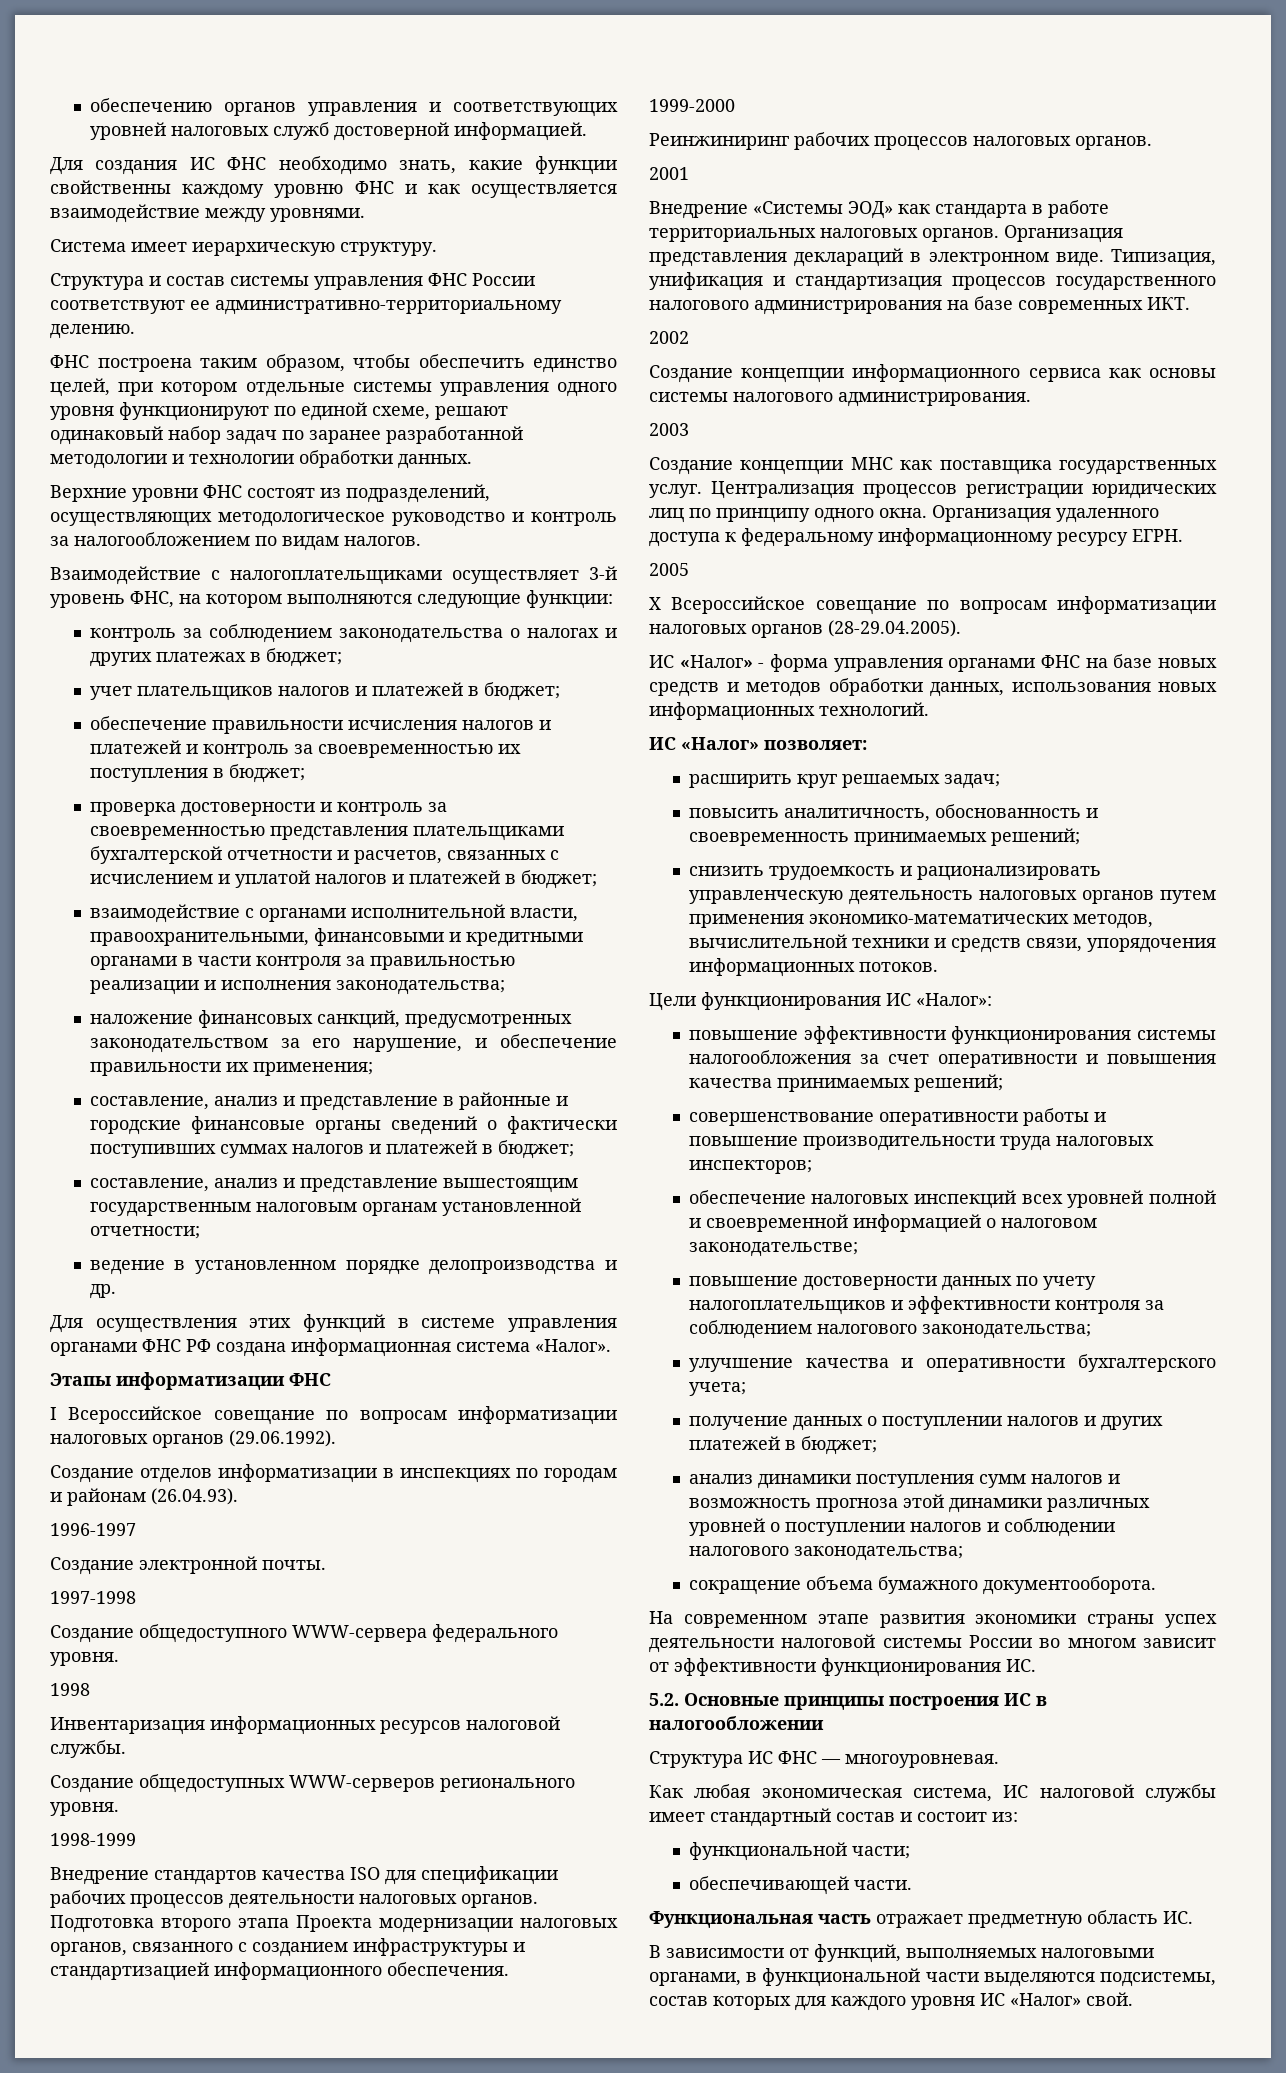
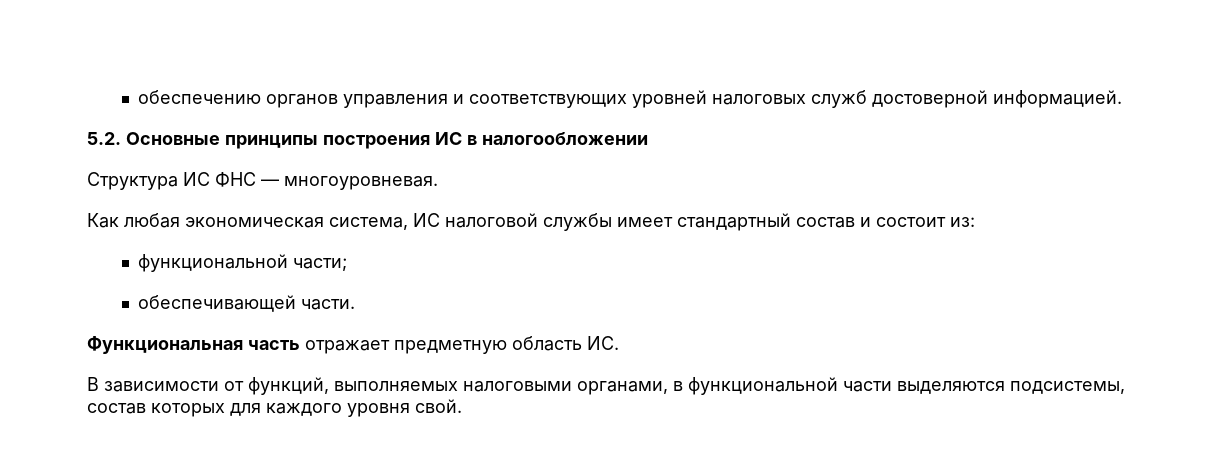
[50,156,617,175] [50,180,617,199] [50,204,365,223] [50,239,437,256] [50,273,535,290] [50,300,562,315] [50,324,135,339] [50,354,617,373] [50,378,617,397] [50,402,508,421] [50,426,523,445] [50,450,472,469] [50,484,490,503] [50,512,617,527] [50,532,421,551] [50,566,617,585] [50,590,613,609] [89,624,617,643] [89,648,342,667] [89,682,560,701] [89,716,551,734] [89,740,521,758] [89,764,305,783] [89,802,447,817] [89,826,564,841] [89,846,559,864] [89,870,597,889] [89,904,578,923] [89,928,583,947] [89,956,515,970] [89,980,505,995] [89,1010,572,1029] [89,1034,617,1053] [89,1062,373,1076] [89,1092,568,1111] [89,1116,617,1135] [89,1140,574,1159] [89,1178,578,1193] [89,1198,581,1217] [89,1226,200,1239] [89,1260,618,1275] [89,1284,116,1299] [50,1314,617,1333] [50,1338,611,1357] [50,1372,331,1390] [50,1406,617,1425] [50,1430,336,1448] [50,1464,617,1483] [50,1488,238,1506] [50,1523,136,1536] [50,1556,326,1575] [50,1591,136,1604] [50,1624,558,1643] [50,1652,119,1666] [50,1683,90,1696] [50,1716,560,1735] [50,1740,126,1758] [50,1774,575,1793] [50,1802,119,1816] [50,1833,136,1846] [50,1866,558,1885] [50,1890,538,1909] [50,1915,618,1933] [50,1938,525,1957] [50,1962,509,1981] [649,99,735,112] [649,132,1152,151] [649,167,689,180] [649,200,1109,219] [649,225,1123,243] [649,248,1216,267] [649,272,1216,291] [649,296,1190,315] [649,331,689,344] [649,364,1216,383] [649,392,1031,407] [649,423,689,436] [649,457,1217,475] [649,481,1217,499] [649,505,1159,523] [649,528,1183,547] [649,563,689,576] [649,596,1216,615] [649,620,961,638] [649,654,1217,672] [649,678,1217,697] [649,702,929,721] [649,737,867,750] [688,774,1000,789] [688,804,1098,822] [688,828,1080,846] [688,866,1101,881] [688,890,1216,905] [688,914,1153,929] [688,934,1216,953] [688,958,938,977] [649,992,992,1011] [688,1026,1216,1045] [688,1050,1216,1068] [688,1074,1003,1092] [688,1108,1106,1126] [688,1136,1154,1151] [688,1160,812,1174] [688,1190,1216,1209] [688,1214,1097,1233] [688,1242,858,1257] [688,1276,1096,1291] [688,1296,1164,1315] [688,1320,1091,1339] [688,1354,1216,1372] [688,1382,746,1396] [688,1416,1163,1431] [688,1436,877,1455] [688,1474,1120,1489] [688,1494,1150,1513] [688,1518,1115,1537] [688,1546,963,1561] [688,1576,1156,1595] [649,1611,1217,1628] [649,1634,1216,1653] [649,1658,1036,1677] // Для создания ИС ФНС необходимо знать, какие функции свойственны каждому уровню ФНС и как осуществляется взаимодействие между уровнями. // Система имеет иерархическую структуру. // Структура и состав системы управления ФНС России соответствуют ее административно-территориальному делению. // ФНС построена таким образом, чтобы обеспечить единство целей, при котором отдельные системы управления одного уровня функционируют по единой схеме, решают одинаковый набор задач по заранее разработанной методологии и технологии обработки данных. // Верхние уровни ФНС состоят из подразделений, осуществляющих методологическое руководство и контроль за налогообложением по видам налогов. // Взаимодействие с налогоплательщиками осуществляет 3-й уровень ФНС, на котором выполняются следующие функции: // контроль за соблюдением законодательства о налогах и других платежах в бюджет; // учет плательщиков налогов и платежей в бюджет; // обеспечение правильности исчисления налогов и платежей и контроль за своевременностью их поступления в бюджет; // проверка достоверности и контроль за своевременностью представления плательщиками бухгалтерской отчетности и расчетов, связанных с исчислением и уплатой налогов и платежей в бюджет; // взаимодействие с органами исполнительной власти, правоохранительными, финансовыми и кредитными органами в части контроля за правильностью реализации и исполнения законодательства; // наложение финансовых санкций, предусмотренных законодательством за его нарушение, и обеспечение правильности их применения; // составление, анализ и представление в районные и городские финансовые органы сведений о фактически поступивших суммах налогов и платежей в бюджет; // составление, анализ и представление вышестоящим государственным налоговым органам установленной отчетности; // ведение в установленном порядке делопроизводства и др. // Для осуществления этих функций в системе управления органами ФНС РФ создана информационная система «Налог». // Этапы информатизации ФНС // I Всероссийское совещание по вопросам информатизации налоговых органов (29.06.1992). // Создание отделов информатизации в инспекциях по городам и районам (26.04.93). // 1996-1997 // Создание электронной почты. // 1997-1998 // Создание общедоступного WWW-сервера федерального уровня. // 1998 // Инвентаризация информационных ресурсов налоговой службы. // Создание общедоступных WWW-серверов регионального уровня. // 1998-1999 // Внедрение стандартов качества ISO для спецификации рабочих процессов деятельности налоговых органов. Подготовка второго этапа Проекта модернизации налоговых органов, связанного с созданием инфраструктуры и стандартизацией информационного обеспечения. // 1999-2000 // Реинжиниринг рабочих процессов налоговых органов. // 2001 // Внедрение «Системы ЭОД» как стандарта в работе территориальных налоговых органов. Организация представления деклараций в электронном виде. Типизация, унификация и стандартизация процессов государственного налогового администрирования на базе современных ИКТ. // 2002 // Создание концепции информационного сервиса как основы системы налогового администрирования. // 2003 // Создание концепции МНС как поставщика государственных услуг. Централизация процессов регистрации юридических лиц по принципу одного окна. Организация удаленного доступа к федеральному информационному ресурсу ЕГРН. // 2005 // Х Всероссийское совещание по вопросам информатизации налоговых органов (28-29.04.2005). // ИС «Налог» - форма управления органами ФНС на базе новых средств и методов обработки данных, использования новых информационных технологий. // ИС «Налог» позволяет: // расширить круг решаемых задач; // повысить аналитичность, обоснованность и своевременность принимаемых решений; // снизить трудоемкость и рационализировать управленческую деятельность налоговых органов путем применения экономико-математических методов, вычислительной техники и средств связи, упорядочения информационных потоков. // Цели функционирования ИС «Налог»: // повышение эффективности функционирования системы налогообложения за счет оперативности и повышения качества принимаемых решений; // совершенствование оперативности работы и повышение производительности труда налоговых инспекторов; // обеспечение налоговых инспекций всех уровней полной и своевременной информацией о налоговом законодательстве; // повышение достоверности данных по учету налогоплательщиков и эффективности контроля за соблюдением налогового законодательства; // улучшение качества и оперативности бухгалтерского учета; // получение данных о поступлении налогов и других платежей в бюджет; // анализ динамики поступления сумм налогов и возможность прогноза этой динамики различных уровней о поступлении налогов и соблюдении налогового законодательства; // сокращение объема бумажного документооборота. // На современном этапе развития экономики страны успех деятельности налоговой системы России во многом зависит от эффективности функционирования ИС. -> (1123, 99) none
[980,1993,1081,2006] ИС «Налог» -> (410, 410) none

